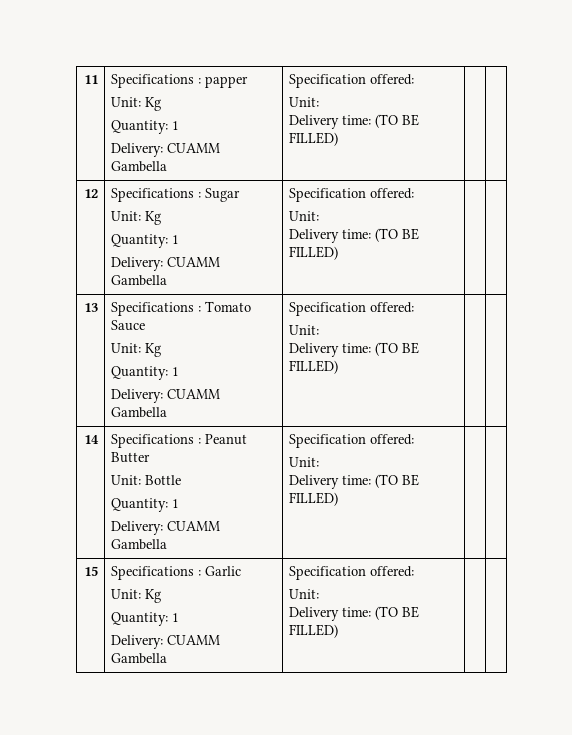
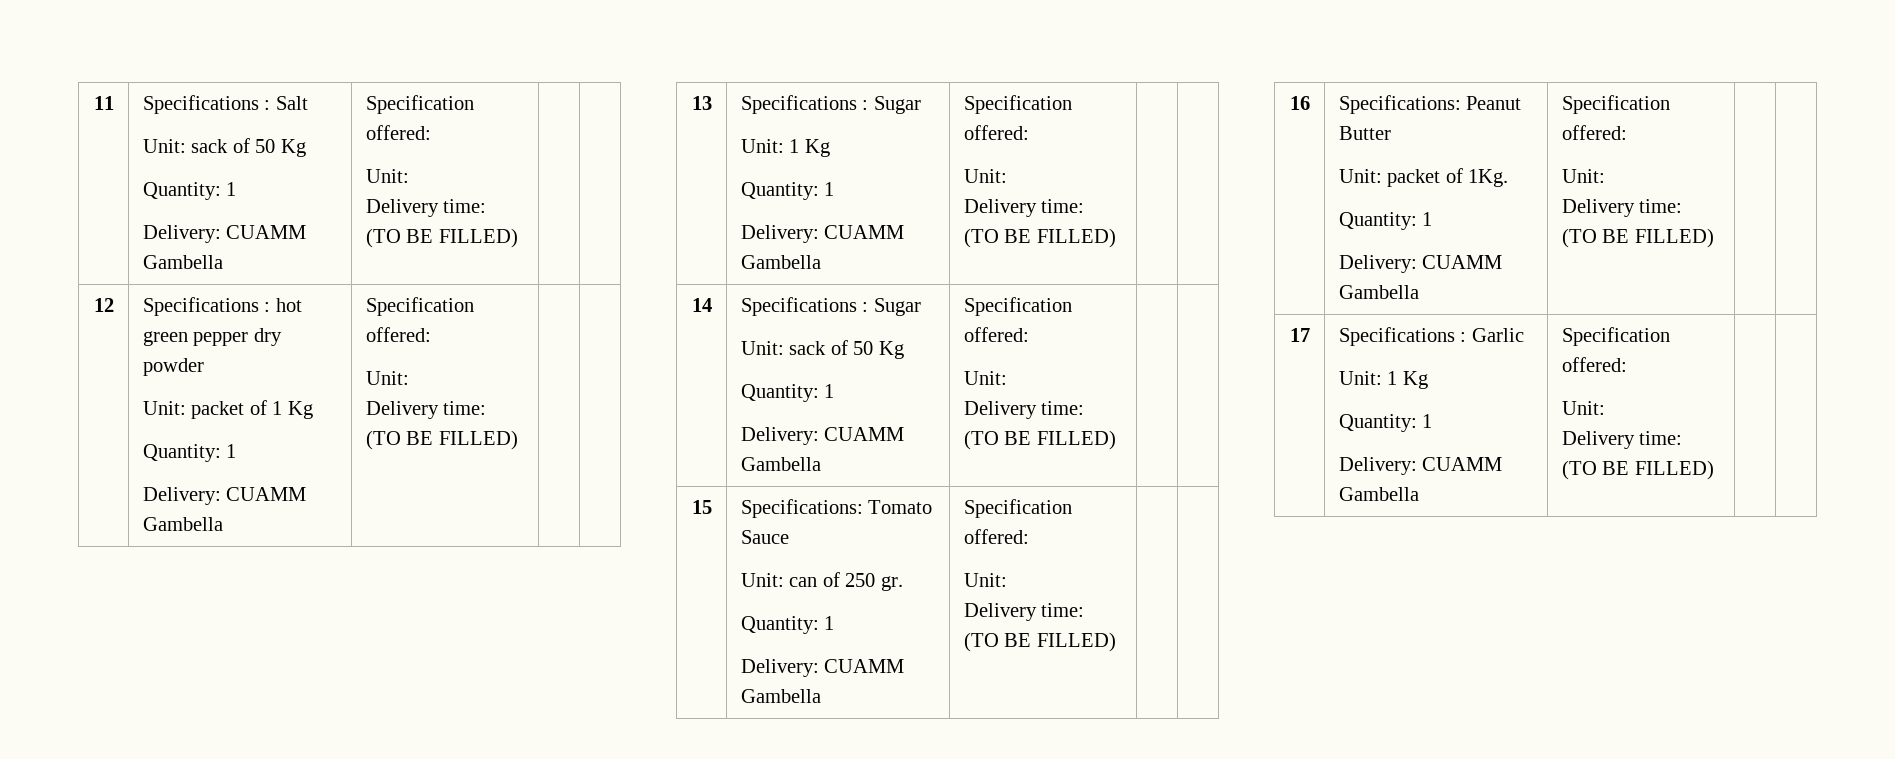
[204,76,248,88] [110,97,141,107] papper // Unit: -> [275,96,308,110] [142,138,276,153] Salt // Unit: sack of 50
[204,188,240,202] [110,211,141,221] Sugar // Unit: -> [275,298,302,312] [142,328,282,346] [142,358,204,376] [142,400,283,419] hot green pepper dry powder // Unit: packet of 1
[204,301,251,312] [110,320,145,331] [110,343,141,353] Tomato Sauce // Unit: -> [873,96,921,114] [740,139,800,153] Sugar // Unit: 1
[204,434,247,445] [110,452,150,463] [110,475,181,485] Peanut Butter // Unit: Bottle -> [873,298,921,316] [740,340,904,359] Sugar // Unit: sack of 50 Kg
(98, 571) none -> [740,499,933,518] [740,530,789,544] [740,572,903,591] [740,616,835,634] [740,659,905,677] [740,689,821,703] [963,499,1072,518] [963,529,1029,544] [963,573,1007,587] [963,603,1085,621] [963,632,1116,652] [1289,96,1310,110] [1338,95,1522,114] [1338,126,1391,140] [1338,168,1509,187] [1338,212,1433,230] [1338,255,1503,273] [1338,285,1419,299] [1561,95,1670,114] [1561,125,1627,140] [1561,169,1605,183] [1561,199,1683,217] [1561,228,1714,248] [1289,328,1310,342] | Specifications: Tomato Sauce // Unit: can of 250 gr. // Quantity: 1 // Delivery: CUAMM Gambella | Specification offered: // Unit: // Delivery time: (TO BE FILLED) | | // 16 | Specifications: Peanut Butter // Unit: packet of 1Kg. // Quantity: 1 // Delivery: CUAMM Gambella | Specification offered: // Unit: // Delivery time: (TO BE FILLED) | | // 17
(141, 594) none -> [1387,371,1398,385] 1

